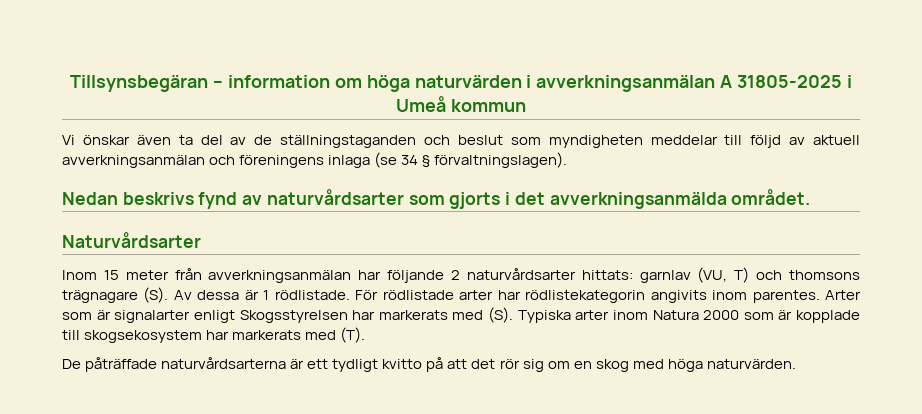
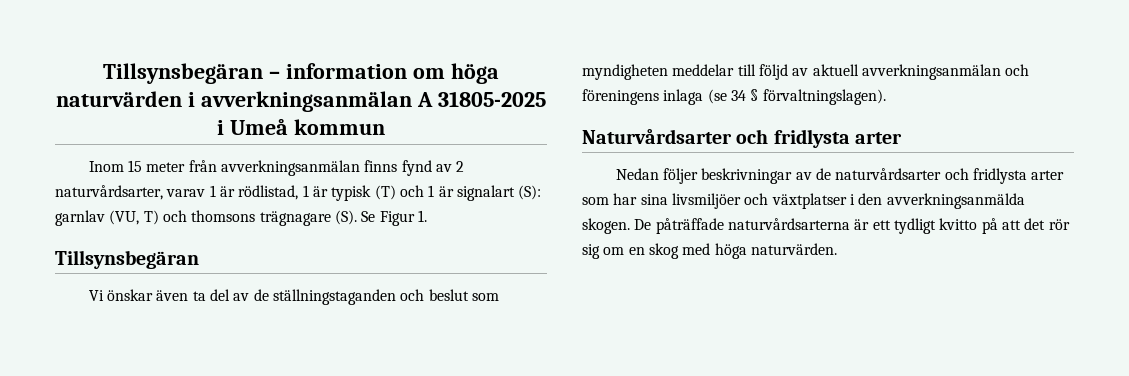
(526, 105) none -> [88,160,465,176] [55,185,542,201] [55,210,427,226] [55,250,199,269] // Inom 15 meter från avverkningsanmälan finns fynd av 2 naturvårdsarter, varav 1 är rödlistad, 1 är typisk (T) och 1 är signalart (S): garnlav (VU, T) och thomsons trägnagare (S). Se Figur 1. // Tillsynsbegäran
[62,189,811,209] [62,232,201,248] [62,267,861,283] [62,287,861,303] [62,307,860,323] [62,327,366,343] Nedan beskrivs fynd av naturvårdsarter som gjorts i det avverkningsanmälda området. // Naturvårdsarter // Inom 15 meter från avverkningsanmälan har följande 2 naturvårdsarter hittats: garnlav (VU, T) och thomsons trägnagare (S). Av dessa är 1 rödlistade. För rödlistade arter har rödlistekategorin angivits inom parentes. Arter som är signalarter enligt Skogsstyrelsen har markerats med (S). Typiska arter inom Natura 2000 som är kopplade till skogsekosystem har markerats med (T). // -> [582,129,903,148] [615,168,1065,184] [582,193,1025,209] [582,218,630,234] Naturvårdsarter och fridlysta arter // Nedan följer beskrivningar av de naturvårdsarter och fridlysta arter som har sina livsmiljöer och växtplatser i den avverkningsanmälda skogen.

